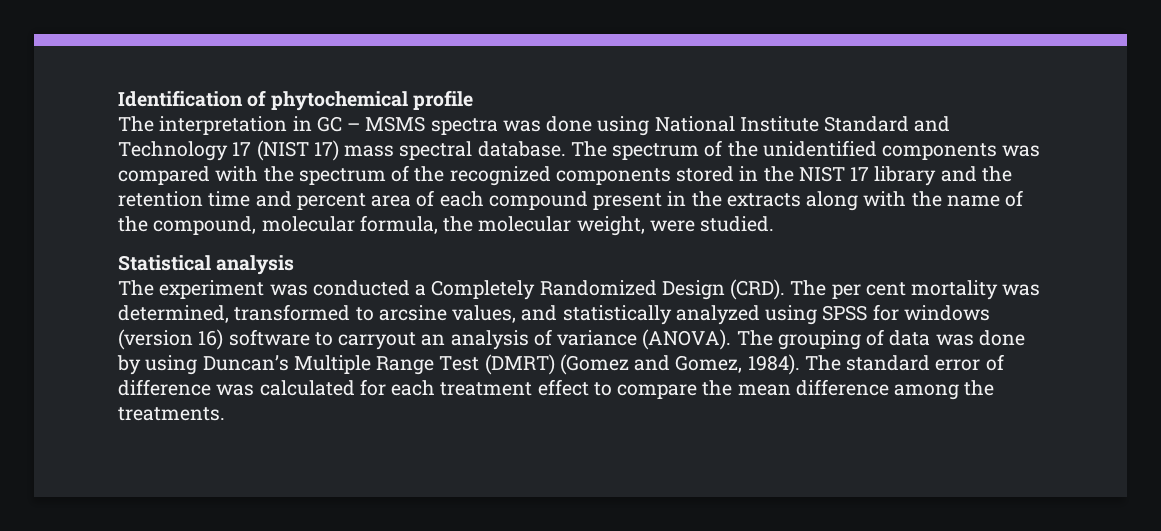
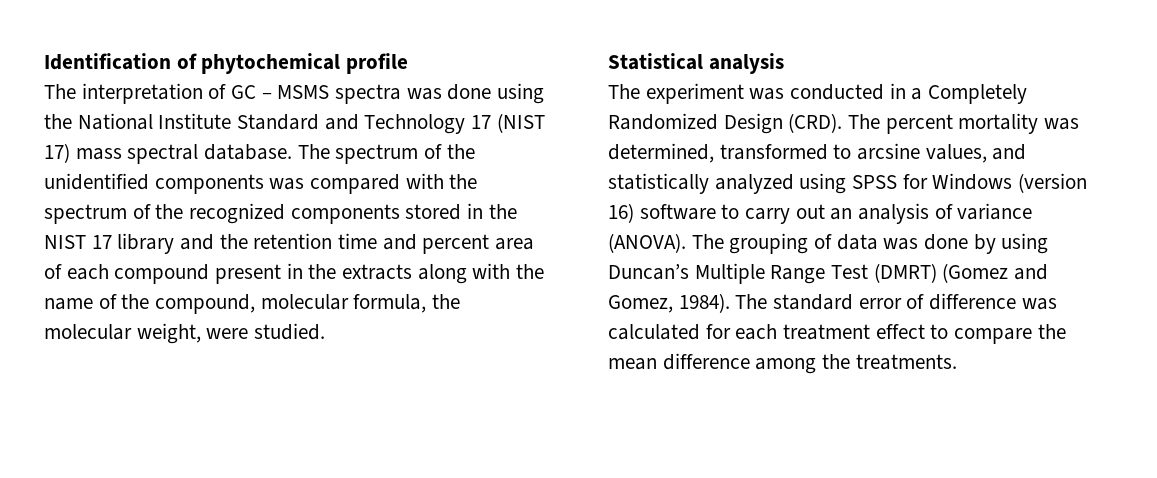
[292,116,312,131] in -> [208,84,227,99] of
(650, 126) none -> [44,114,72,129] the
(410, 288) none -> [889,83,906,99] in
[831,282,906,299] per cent -> [885,114,953,134] percent
[903,305,990,321] windows -> [932,173,1013,190] Windows
[338,332,417,350] carryout -> [745,204,825,224] carry out

